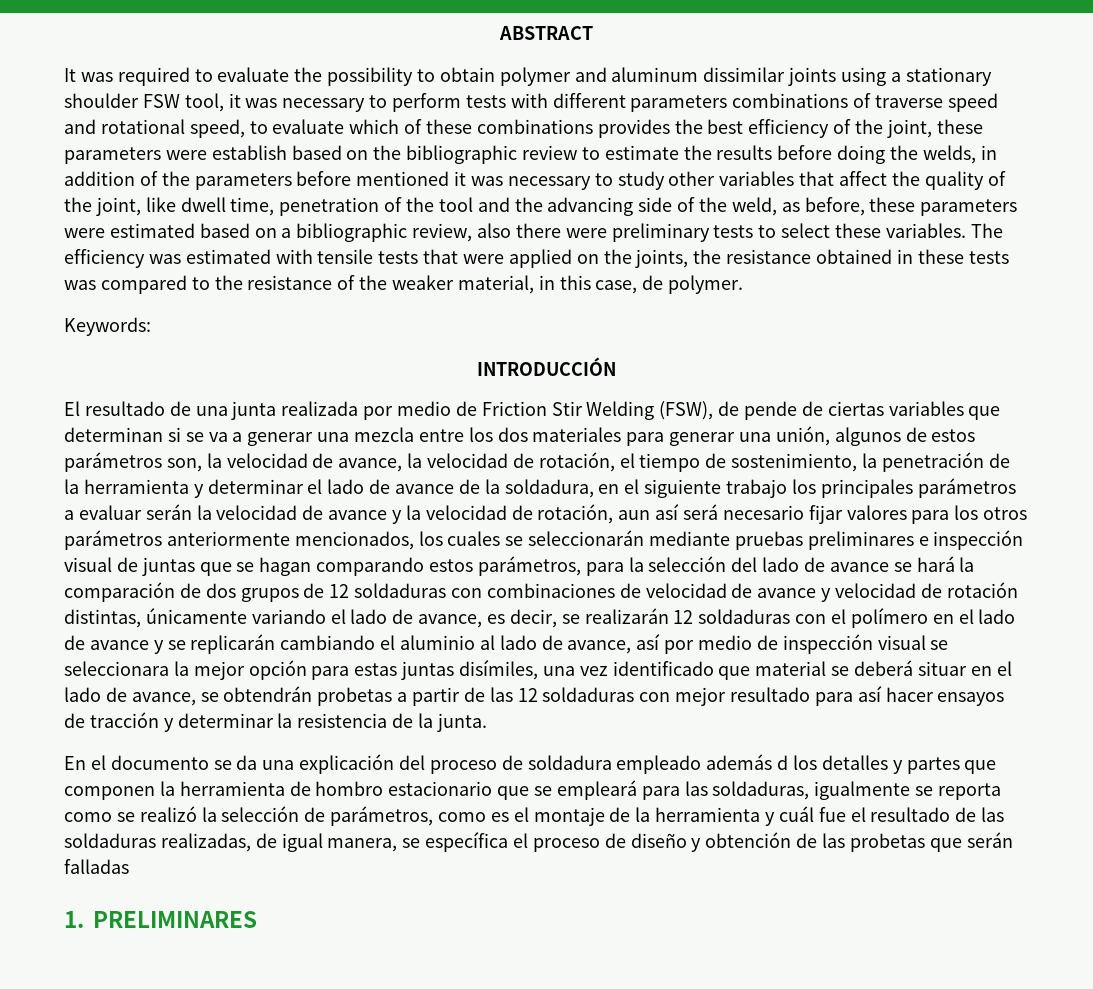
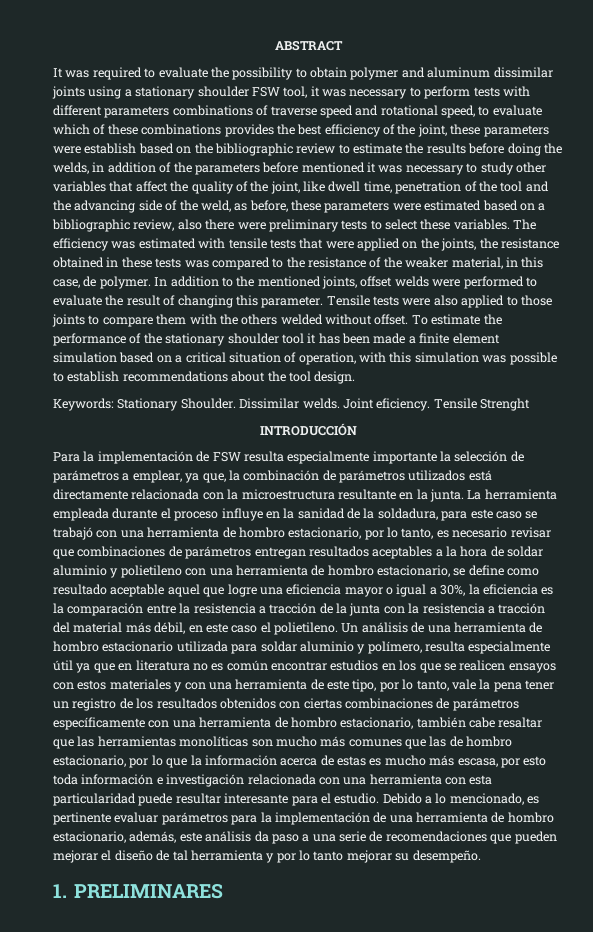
[64,317,151,336] [477,357,616,376] [64,401,1001,420] [64,426,976,446] [64,452,1010,472] [64,478,1016,498] [64,504,1028,524] [64,530,1024,550] [64,556,975,576] [64,582,1018,602] [64,608,1016,628] [64,634,949,654] [64,660,1012,680] [64,686,1005,706] [64,712,487,732] [64,754,997,774] [64,780,1002,800] [64,806,1005,826] [64,832,1013,852] [64,859,129,874] // Keywords: // INTRODUCCIÓN // El resultado de una junta realizada por medio de Friction Stir Welding (FSW), de pende de ciertas variables que determinan si se va a generar una mezcla entre los dos materiales para generar una unión, algunos de estos parámetros son, la velocidad de avance, la velocidad de rotación, el tiempo de sostenimiento, la penetración de la herramienta y determinar el lado de avance de la soldadura, en el siguiente trabajo los principales parámetros a evaluar serán la velocidad de avance y la velocidad de rotación, aun así será necesario fijar valores para los otros parámetros anteriormente mencionados, los cuales se seleccionarán mediante pruebas preliminares e inspección visual de juntas que se hagan comparando estos parámetros, para la selección del lado de avance se hará la comparación de dos grupos de 12 soldaduras con combinaciones de velocidad de avance y velocidad de rotación distintas, únicamente variando el lado de avance, es decir, se realizarán 12 soldaduras con el polímero en el lado de avance y se replicarán cambiando el aluminio al lado de avance, así por medio de inspección visual se seleccionara la mejor opción para estas juntas disímiles, una vez identificado que material se deberá situar en el lado de avance, se obtendrán probetas a partir de las 12 soldaduras con mejor resultado para así hacer ensayos de tracción y determinar la resistencia de la junta. // En el documento se da una explicación del proceso de soldadura empleado además d los detalles y partes que componen la herramienta de hombro estacionario que se empleará para las soldaduras, igualmente se reporta como se realizó la selección de parámetros, como es el montaje de la herramienta y cuál fue el resultado de las soldaduras realizadas, de igual manera, se específica el proceso de diseño y obtención de las probetas que serán falladas -> [154,276,537,289] [53,295,552,308] [52,314,502,327] [53,333,500,346] [53,352,557,365] [53,371,356,384] [53,398,530,411] [260,423,357,436] [53,451,524,464] [53,470,492,483] [53,489,557,502] [53,508,538,521] [53,527,551,540] [53,546,544,559] [53,565,540,578] [53,584,554,597] [53,603,546,616] [53,622,543,635] [53,641,551,654] [53,660,556,673] [53,679,554,692] [53,698,519,711] [53,717,543,730] [53,736,513,749] [53,755,547,768] [53,774,493,787] [53,793,540,806] [53,812,554,825] [53,831,557,844] [53,850,481,863] In addition to the mentioned joints, offset welds were performed to evaluate the result of changing this parameter. Tensile tests were also applied to those joints to compare them with the others welded without offset. To estimate the performance of the stationary shoulder tool it has been made a finite element simulation based on a critical situation of operation, with this simulation was possible to establish recommendations about the tool design. // Keywords: Stationary Shoulder. Dissimilar welds. Joint eficiency. Tensile Strenght // INTRODUCCIÓN // Para la implementación de FSW resulta especialmente importante la selección de parámetros a emplear, ya que, la combinación de parámetros utilizados está directamente relacionada con la microestructura resultante en la junta. La herramienta empleada durante el proceso influye en la sanidad de la soldadura, para este caso se trabajó con una herramienta de hombro estacionario, por lo tanto, es necesario revisar que combinaciones de parámetros entregan resultados aceptables a la hora de soldar aluminio y polietileno con una herramienta de hombro estacionario, se define como resultado aceptable aquel que logre una eficiencia mayor o igual a 30%, la eficiencia es la comparación entre la resistencia a tracción de la junta con la resistencia a tracción del material más débil, en este caso el polietileno. Un análisis de una herramienta de hombro estacionario utilizada para soldar aluminio y polímero, resulta especialmente útil ya que en literatura no es común encontrar estudios en los que se realicen ensayos con estos materiales y con una herramienta de este tipo, por lo tanto, vale la pena tener un registro de los resultados obtenidos con ciertas combinaciones de parámetros específicamente con una herramienta de hombro estacionario, también cabe resaltar que las herramientas monolíticas son mucho más comunes que las de hombro estacionario, por lo que la información acerca de estas es mucho más escasa, por esto toda información e investigación relacionada con una herramienta con esta particularidad puede resultar interesante para el estudio. Debido a lo mencionado, es pertinente evaluar parámetros para la implementación de una herramienta de hombro estacionario, además, este análisis da paso a una serie de recomendaciones que pueden mejorar el diseño de tal herramienta y por lo tanto mejorar su desempeño.

